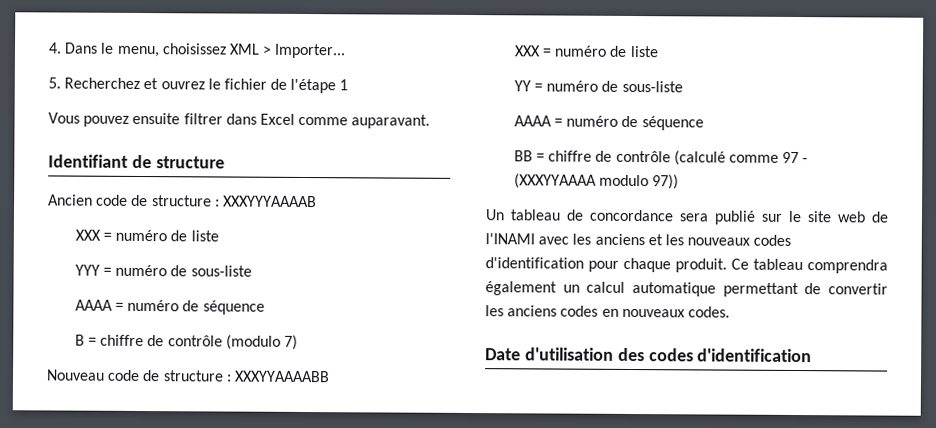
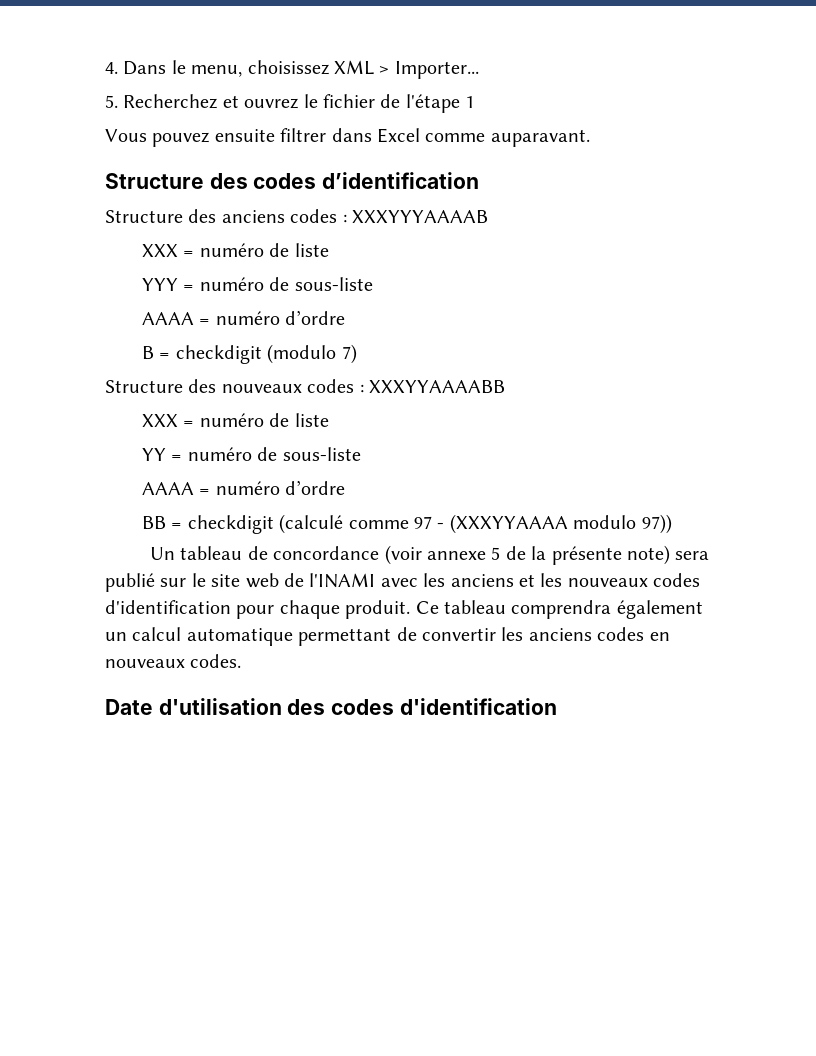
[48,154,225,169] [48,194,212,207] Identifiant de structure // Ancien code de structure -> [105,172,480,189] [105,209,338,223] Structure des codes d’identification // Structure des anciens codes
[182,300,265,315] de séquence -> [285,310,346,325] d’ordre
[100,334,223,347] chiffre de contrôle -> [175,345,262,364] checkdigit
[46,369,224,382] Nouveau code de structure -> [105,379,355,393] Structure des nouveaux codes
[621,115,704,131] de séquence -> [285,480,346,495] d’ordre
[548,150,671,163] chiffre de contrôle -> [187,515,274,534] checkdigit
(674, 215) none -> [384,545,671,565] (voir annexe 5 de la présente note)

